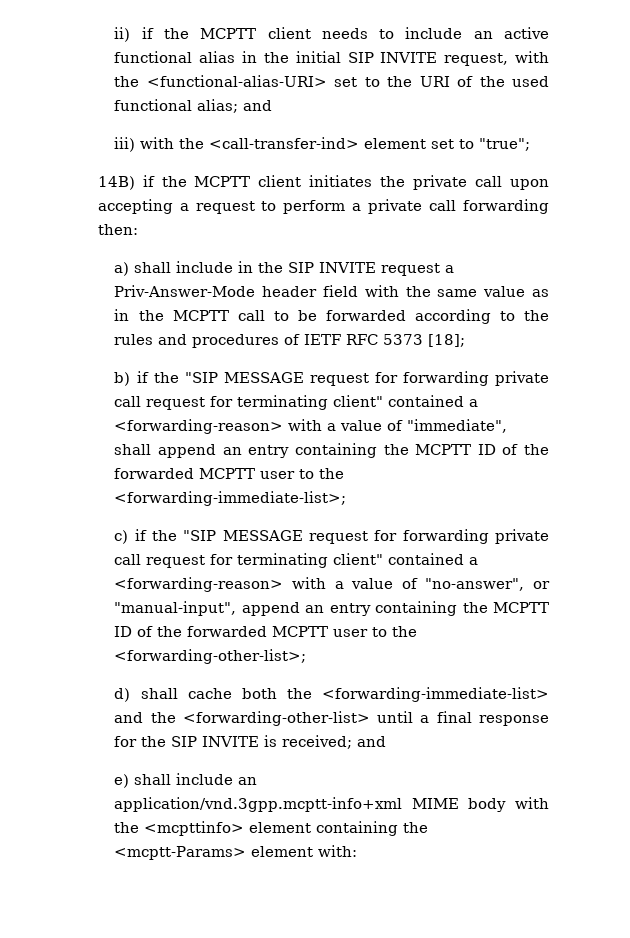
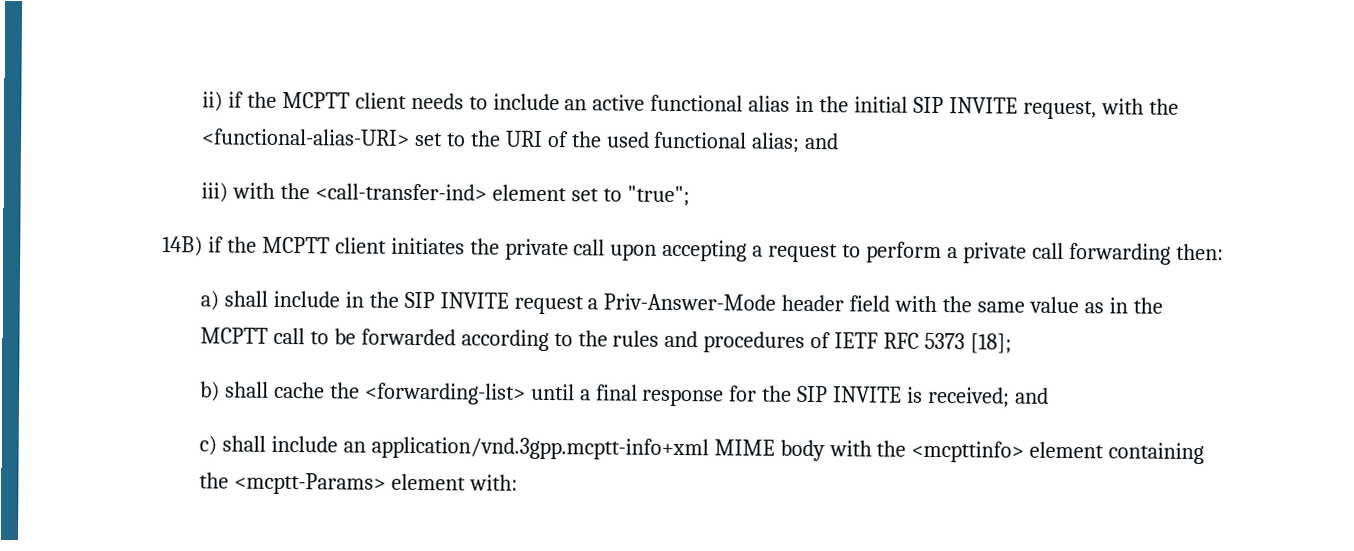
[136,371,549,386] [114,395,479,410] [114,419,508,434] [114,443,550,458] [114,468,345,479] [114,491,347,506] [114,529,549,544] [114,553,479,568] [114,577,550,592] [114,601,549,616] [114,626,418,637] [114,649,307,664] [114,687,549,702] [114,711,370,726] if the "SIP MESSAGE request for forwarding private call request for terminating client" contained a <forwarding-reason> with a value of "immediate", shall append an entry containing the MCPTT ID of the forwarded MCPTT user to the <forwarding-immediate-list>; // c) if the "SIP MESSAGE request for forwarding private call request for terminating client" contained a <forwarding-reason> with a value of "no-answer", or "manual-input", append an entry containing the MCPTT ID of the forwarded MCPTT user to the <forwarding-other-list>; // d) shall cache both the <forwarding-immediate-list> and the <forwarding-other-list> -> [224,381,526,405] shall cache the <forwarding-list>
[114,774,130,788] e) -> [198,435,217,456] c)

